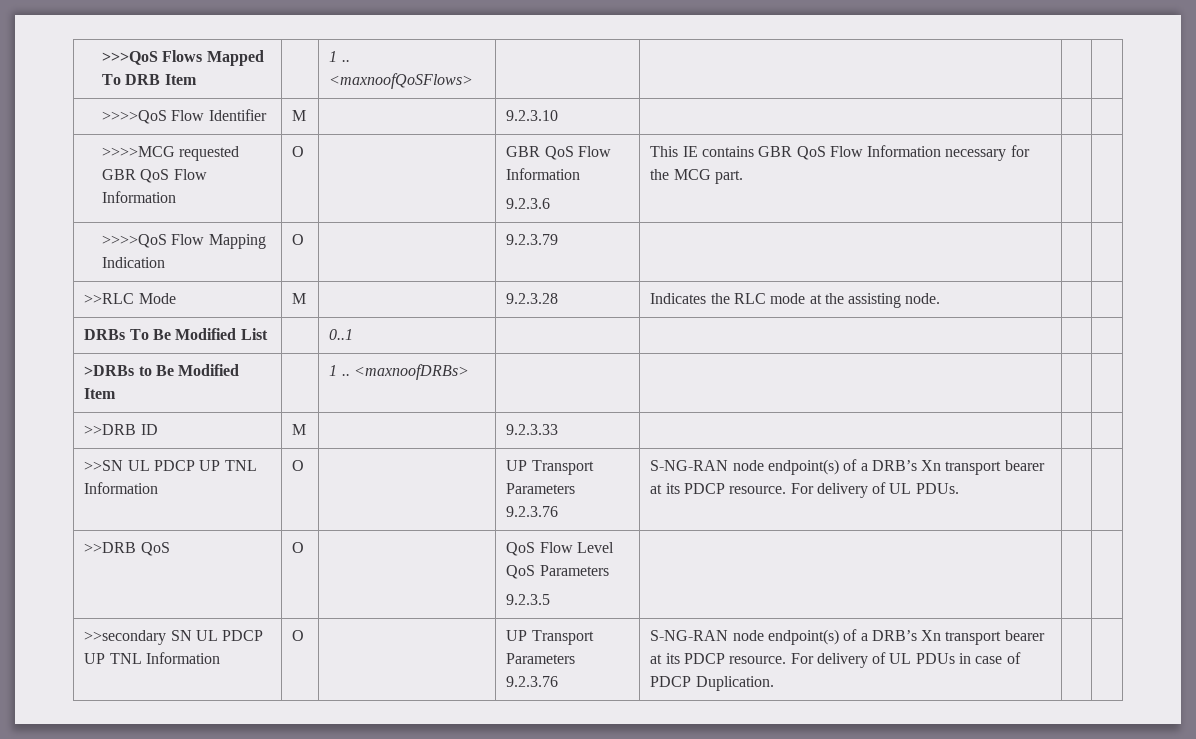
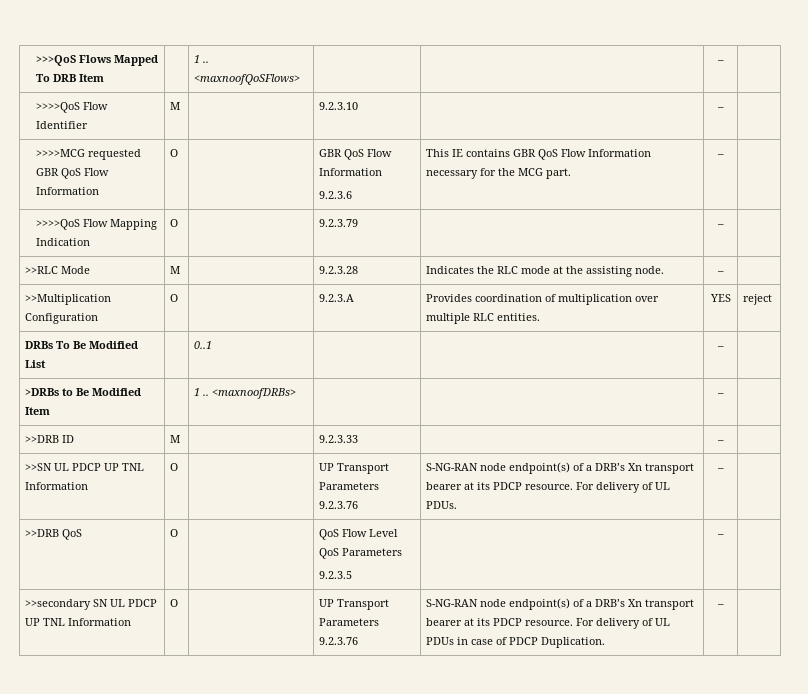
(474, 81) none -> [716,60,724,63] –
(559, 115) none -> [716,107,724,110] –
(743, 177) none -> [716,154,724,157] –
(559, 239) none -> [716,224,724,227] –
(941, 298) | -> [716,271,724,274] [25,294,112,305] [25,313,99,324] [170,294,179,302] [319,294,355,302] [426,294,660,305] [426,313,541,324] [709,294,731,302] [743,294,773,305] – | // >>Multiplication Configuration | O | | 9.2.3.A | Provides coordination of multiplication over multiple RLC entities. | YES | reject
(354, 334) none -> [716,346,724,349] –
(469, 372) none -> [716,393,724,396] –
(559, 429) none -> [716,440,724,443] –
(959, 488) none -> [716,468,724,471] –
(551, 599) none -> [716,534,724,537] –
(774, 683) none -> [716,604,724,607] –

